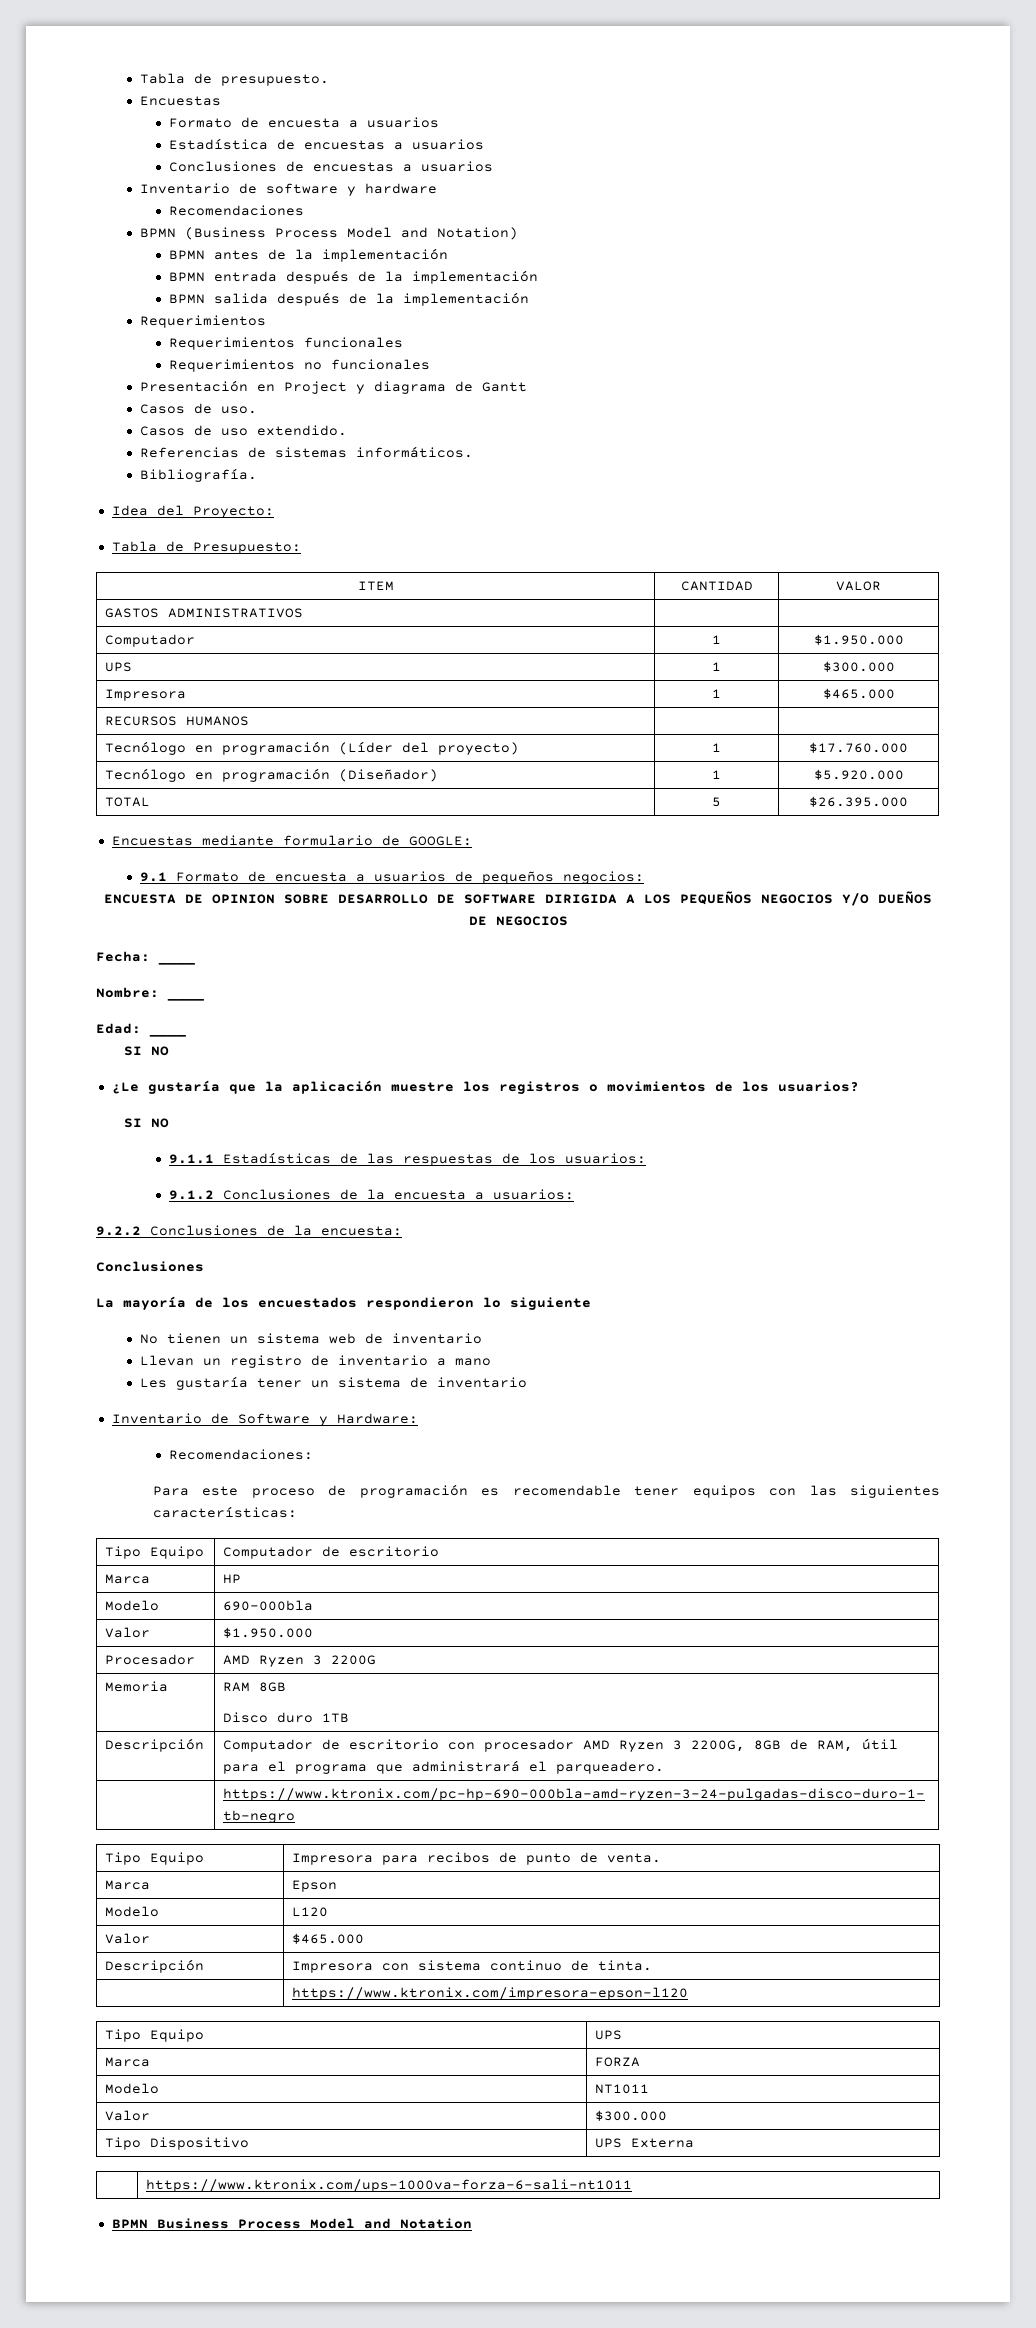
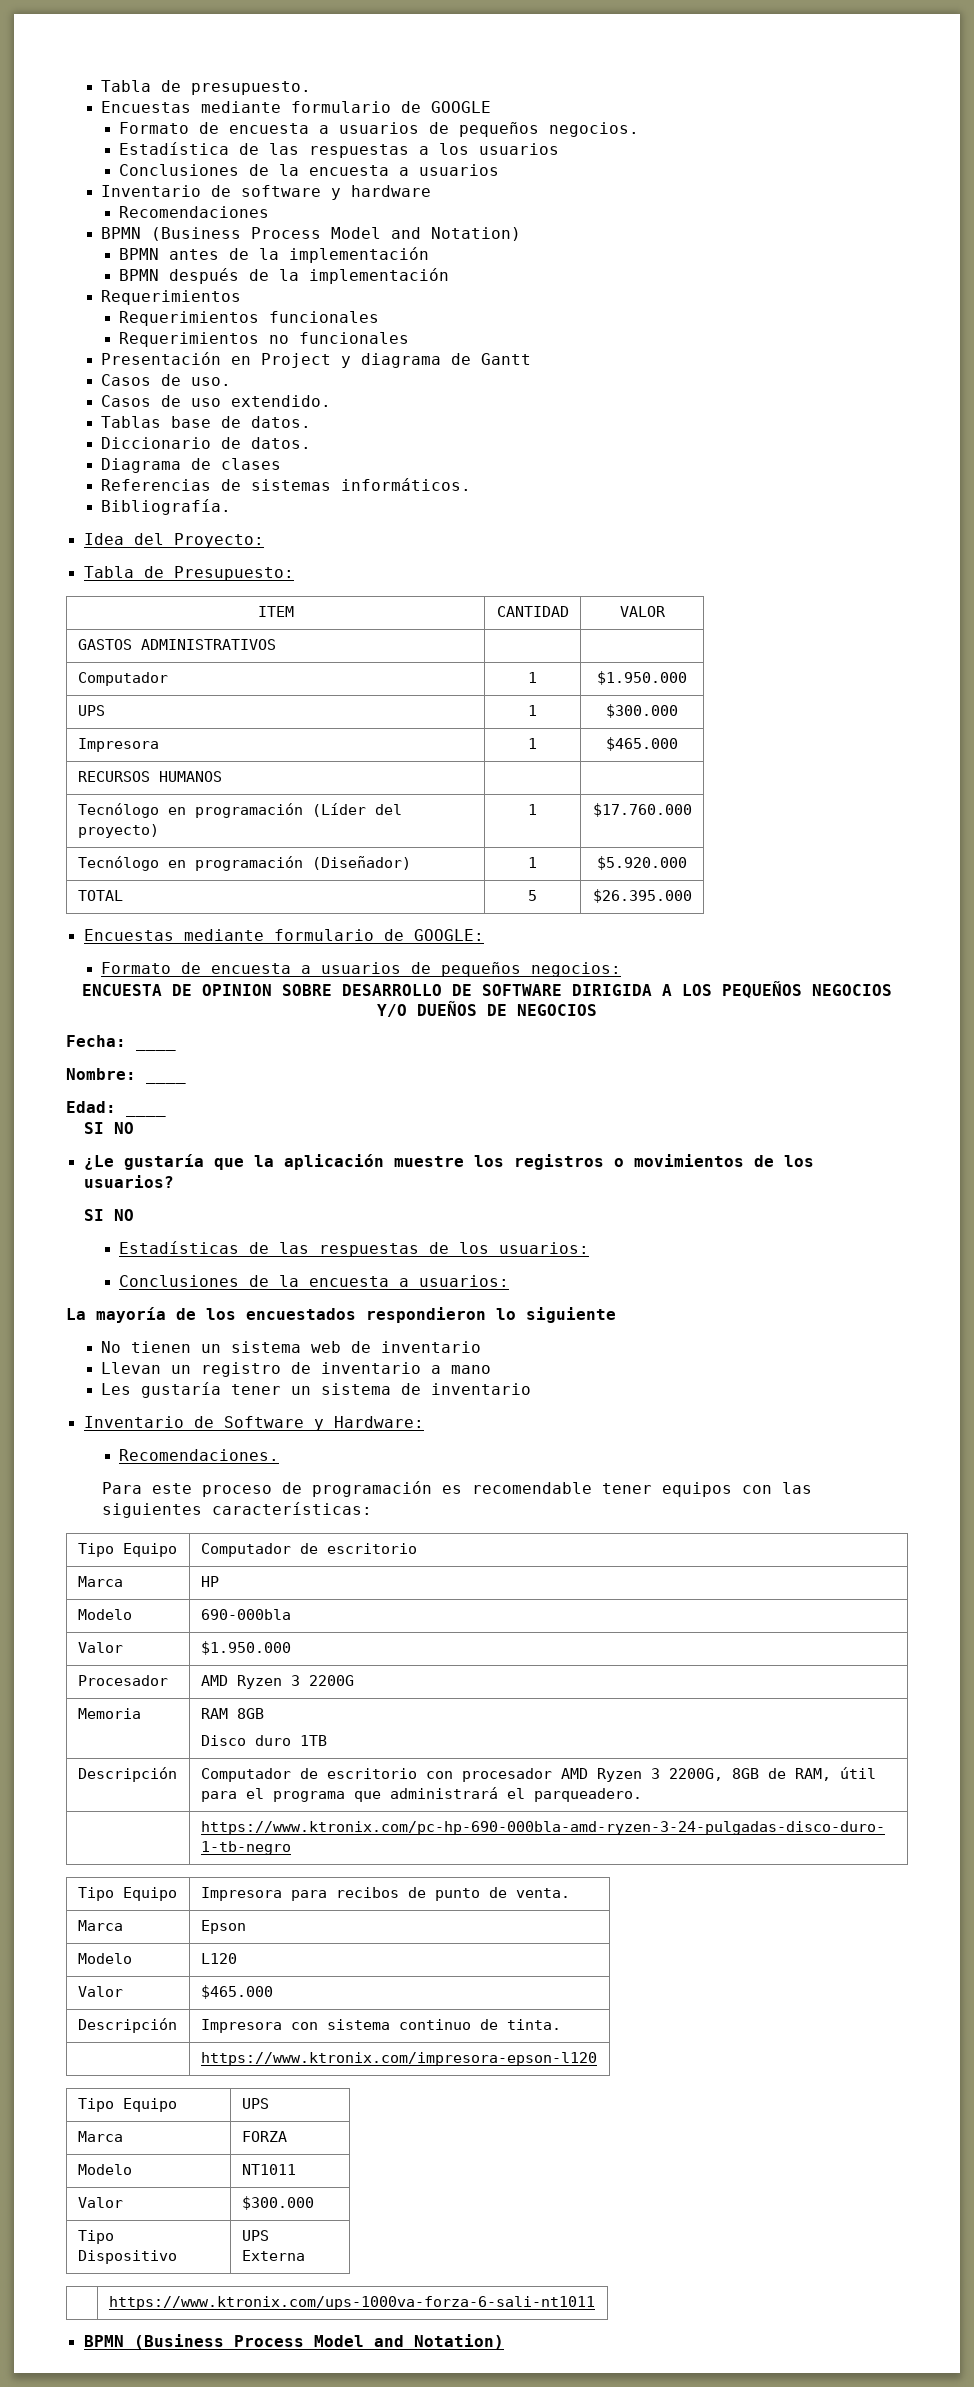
[168,117,439,128] // Formato de encuesta a usuarios -> [201,101,492,113] [119,122,640,137] mediante formulario de GOOGLE // Formato de encuesta a usuarios de pequeños negocios.
[303,140,403,150] encuestas a -> [269,143,470,158] las respuestas a los
[312,162,394,172] encuestas -> [279,164,390,176] la encuesta
[213,270,538,284] [168,293,268,304] entrada después de la implementación // BPMN salida -> (160, 275) none
(348, 430) none -> [101,416,312,428] [101,437,312,449] [101,458,282,473] // Tablas base de datos. // Diccionario de datos. // Diagrama de clases
[140,872,168,882] 9.1 -> (484, 935) none
[168,1154,214,1164] 9.1.1 -> (134, 1215) none
[168,1190,214,1200] 9.1.2 -> (590, 1248) none
[96,1225,402,1236] [96,1261,204,1272] // 9.2.2 Conclusiones de la encuesta: // Conclusiones -> (510, 1281) none
[168,1449,313,1460] Recomendaciones: -> [119,1449,280,1461] Recomendaciones.
[156,2218,472,2229] Business Process Model and Notation -> [133,2334,504,2349] (Business Process Model and Notation)

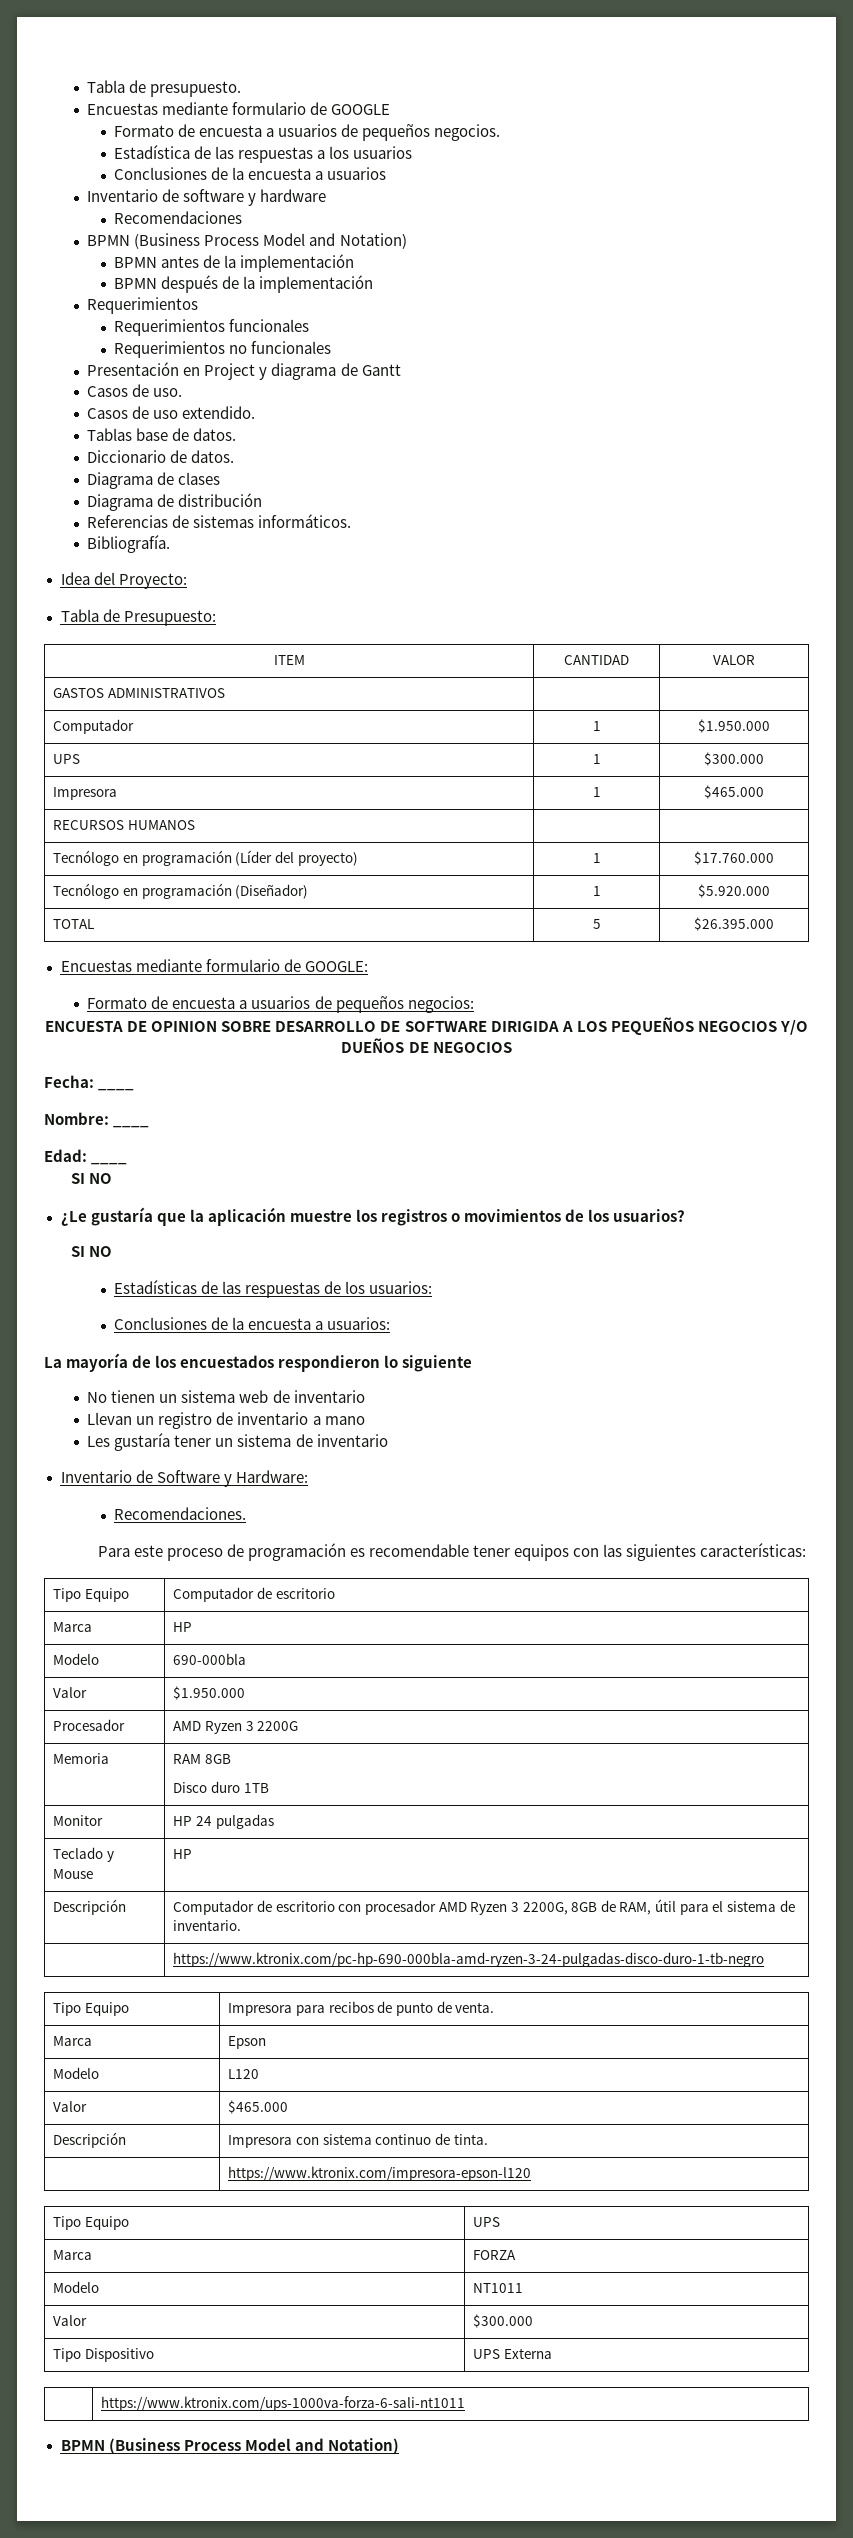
(282, 464) none -> [87,493,263,511] // Diagrama de distribución
(327, 1740) none -> [53,1815,104,1826] [173,1814,274,1829] [53,1847,114,1862] [53,1869,94,1879] [173,1849,193,1859] // Monitor | HP 24 pulgadas // Teclado y Mouse | HP
[272,1787,642,1802] programa que administrará el parqueadero. -> [727,1900,795,1912] [173,1920,242,1931] sistema de inventario.

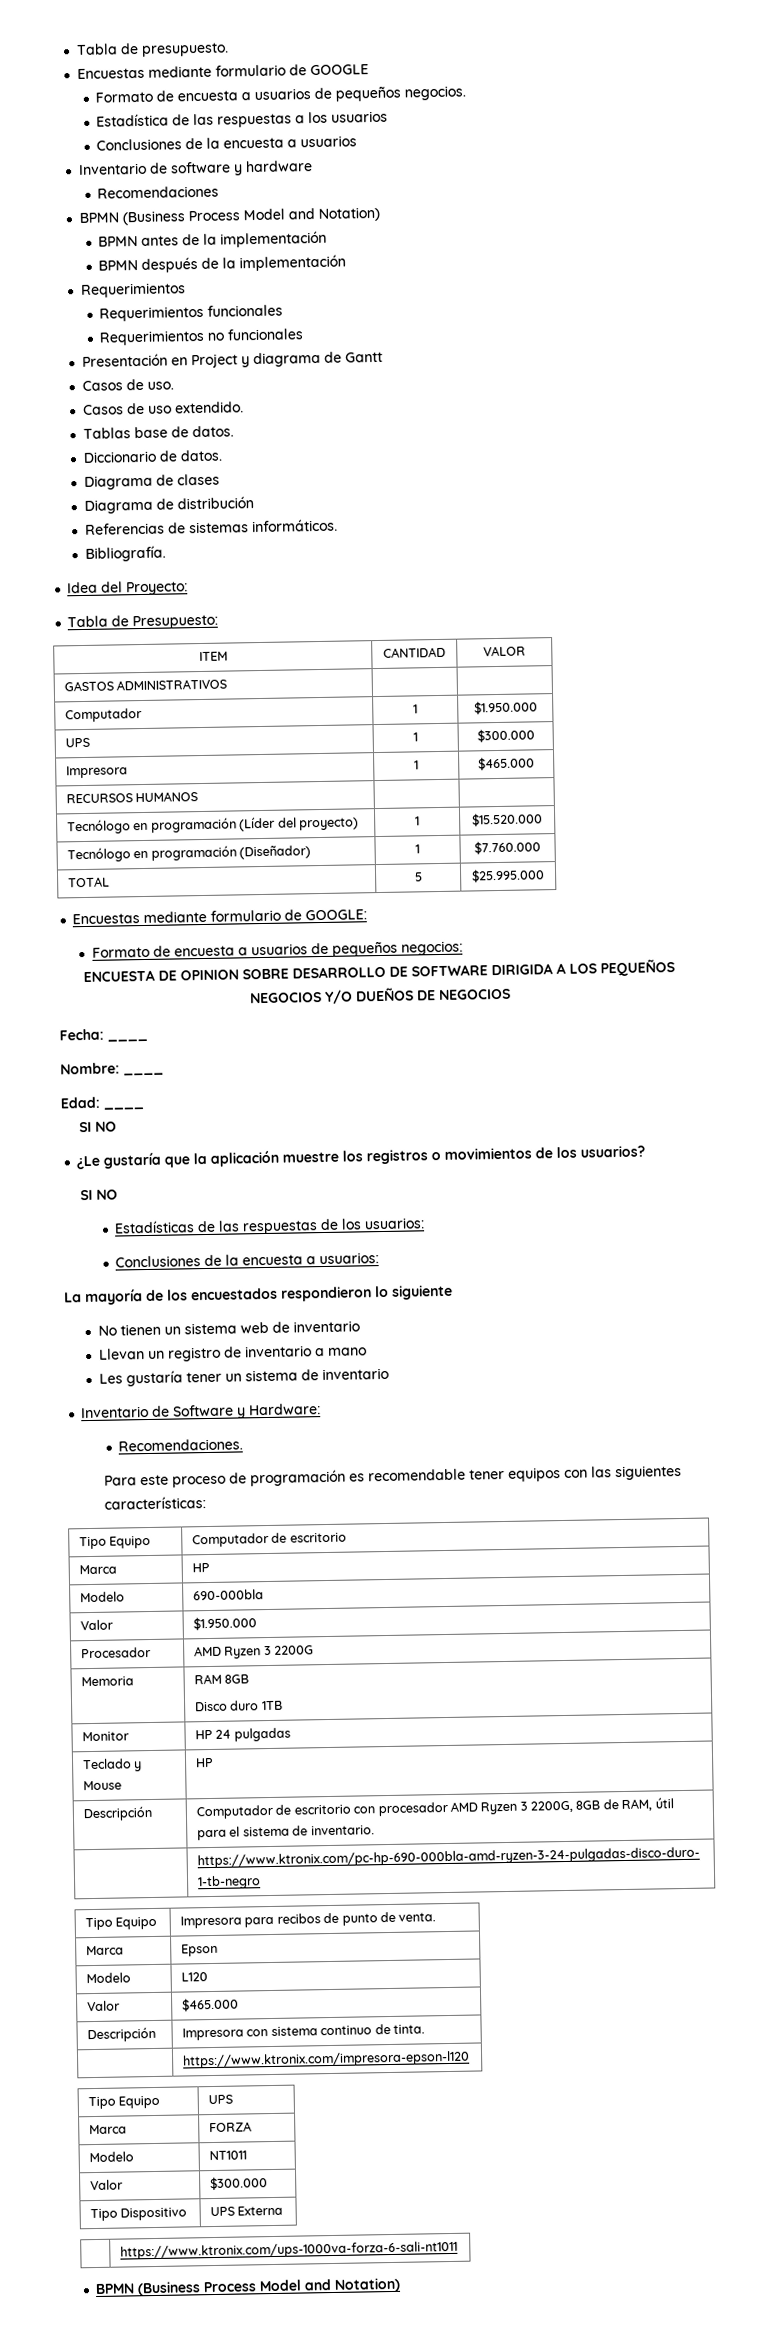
[694,851,774,865] $17.760.000 -> [472,812,543,827] $15.520.000
[698,884,770,898] $5.920.000 -> [474,840,541,855] $7.760.000
[694,917,774,931] $26.395.000 -> [471,868,545,883] $25.995.000

